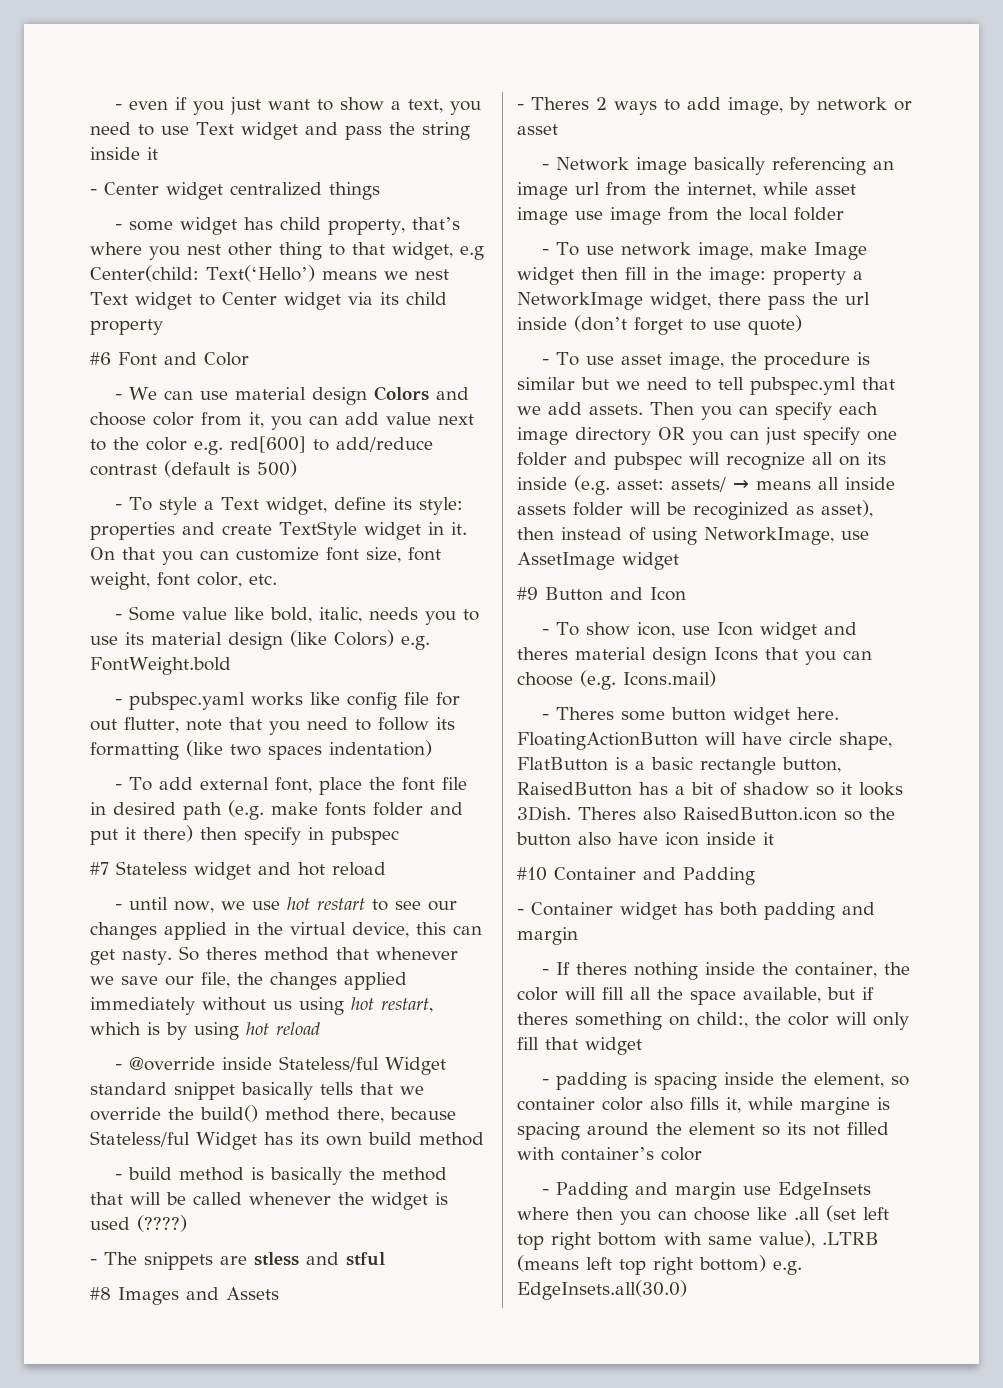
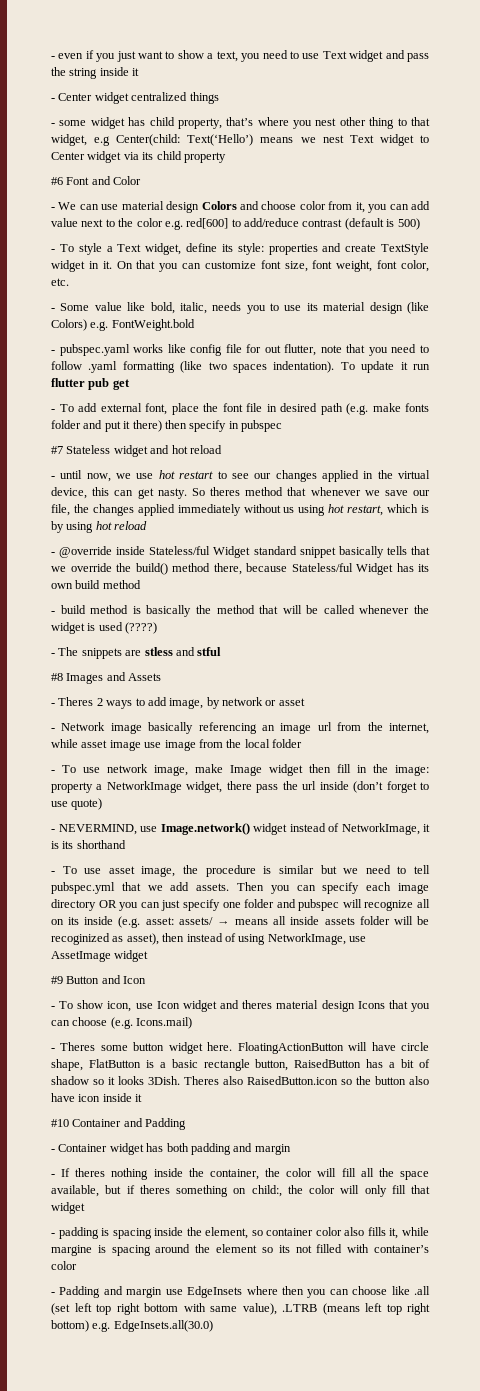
[435,717,455,730] its -> [88,361,118,373] .yaml
[329,740,432,757] indentation) -> [273,361,430,373] [51,378,130,390] indentation). To update it run flutter pub get
(802, 325) none -> [51,823,430,835] [51,840,126,849] // - NEVERMIND, use Image.network() widget instead of NetworkImage, it is its shorthand

